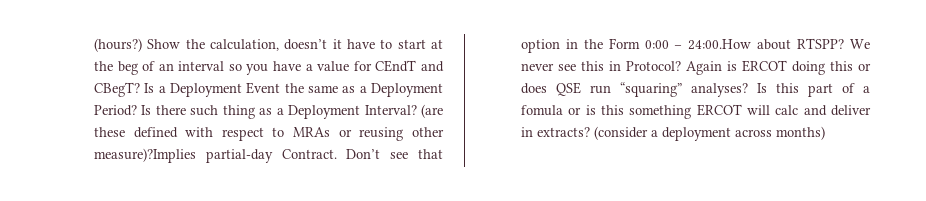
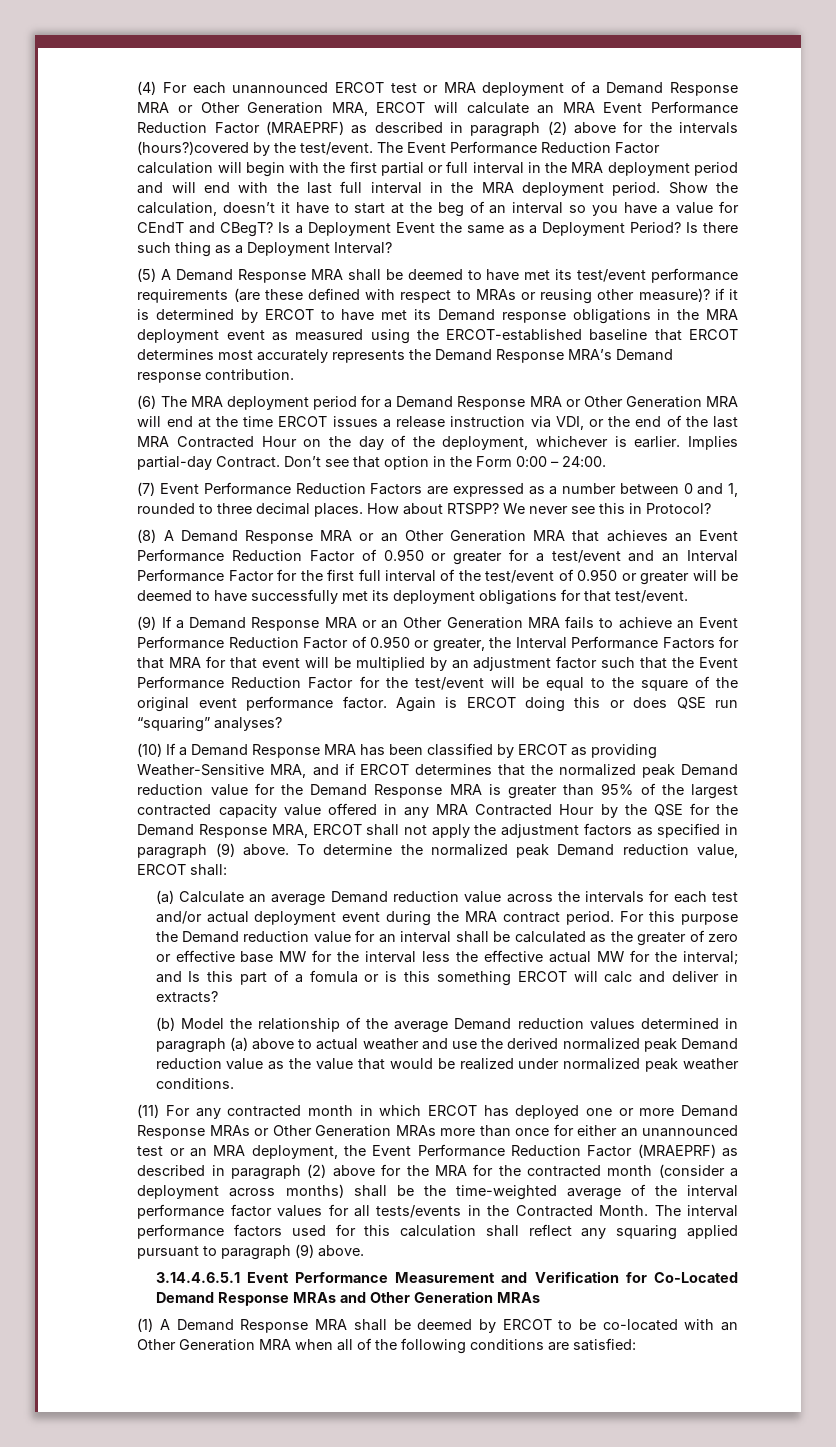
[93,38,142,52] (hours?) -> [137,81,738,96] [137,101,738,116] [137,121,739,137] [137,141,661,156] [137,161,739,177] [137,181,661,196] (4) For each unannounced ERCOT test or MRA deployment of a Demand Response MRA or Other Generation MRA, ERCOT will calculate an MRA Event Performance Reduction Factor (MRAEPRF) as described in paragraph (2) above for the intervals (hours?)covered by the test/event. The Event Performance Reduction Factor calculation will begin with the first partial or full interval in the MRA deployment period and will end with the last full interval in the MRA deployment period.
(417, 110) none -> [137,268,738,283] [137,289,229,303] // (5) A Demand Response MRA shall be deemed to have met its test/event performance requirements
[93,148,196,163] measure)?Implies -> [638,288,738,302] [137,309,739,324] [137,329,738,344] [137,349,674,363] [137,369,295,383] [137,395,738,410] [137,415,738,430] [137,435,739,450] measure)? if it is determined by ERCOT to have met its Demand response obligations in the MRA deployment event as measured using the ERCOT-established baseline that ERCOT determines most accurately represents the Demand Response MRA’s Demand response contribution. // (6) The MRA deployment period for a Demand Response MRA or Other Generation MRA will end at the time ERCOT issues a release instruction via VDI, or the end of the last MRA Contracted Hour on the day of the deployment, whichever is earlier. Implies
[688,39,752,50] 24:00.How -> [562,456,607,467] [137,482,738,497] [137,503,400,517] 24:00. // (7) Event Performance Reduction Factors are expressed as a number between 0 and 1, rounded to three decimal places. How
(681, 66) none -> [137,529,738,544] [137,549,738,565] [137,569,738,585] [137,589,689,605] [137,616,739,631] [137,636,739,652] [137,656,739,671] [137,676,739,691] [137,696,387,712] // (8) A Demand Response MRA or an Other Generation MRA that achieves an Event Performance Reduction Factor of 0.950 or greater for a test/event and an Interval Performance Factor for the first full interval of the test/event of 0.950 or greater will be deemed to have successfully met its deployment obligations for that test/event. // (9) If a Demand Response MRA or an Other Generation MRA fails to achieve an Event Performance Reduction Factor of 0.950 or greater, the Interval Performance Factors for that MRA for that event will be multiplied by an adjustment factor such that the Event Performance Reduction Factor for the test/event will be equal to the square of the original event performance factor.
(748, 90) none -> [137,743,658,759] [137,763,738,778] [137,783,738,799] [137,803,738,818] [137,823,739,838] [137,843,738,859] [137,864,228,876] [155,890,739,906] [155,911,738,926] [155,930,738,946] [155,950,738,965] [155,971,182,983] // (10) If a Demand Response MRA has been classified by ERCOT as providing Weather-Sensitive MRA, and if ERCOT determines that the normalized peak Demand reduction value for the Demand Response MRA is greater than 95% of the largest contracted capacity value offered in any MRA Contracted Hour by the QSE for the Demand Response MRA, ERCOT shall not apply the adjustment factors as specified in paragraph (9) above. To determine the normalized peak Demand reduction value, ERCOT shall: // (a) Calculate an average Demand reduction value across the intervals for each test and/or actual deployment event during the MRA contract period. For this purpose the Demand reduction value for an interval shall be calculated as the greater of zero or effective base MW for the interval less the effective actual MW for the interval; and
(590, 132) none -> [155,1017,738,1033] [155,1037,739,1053] [155,1058,739,1072] [155,1078,234,1089] [137,1104,738,1119] [137,1124,739,1139] [137,1144,739,1159] [137,1164,653,1180] // (b) Model the relationship of the average Demand reduction values determined in paragraph (a) above to actual weather and use the derived normalized peak Demand reduction value as the value that would be realized under normalized peak weather conditions. // (11) For any contracted month in which ERCOT has deployed one or more Demand Response MRAs or Other Generation MRAs more than once for either an unannounced test or an MRA deployment, the Event Performance Reduction Factor (MRAEPRF) as described in paragraph (2) above for the MRA for the contracted month
(825, 133) none -> [353,1184,738,1200] [137,1204,739,1219] [137,1224,738,1240] [137,1244,365,1260] [155,1271,738,1283] [155,1291,540,1306] [137,1318,738,1333] [137,1338,637,1354] shall be the time-weighted average of the interval performance factor values for all tests/events in the Contracted Month. The interval performance factors used for this calculation shall reflect any squaring applied pursuant to paragraph (9) above. // 3.14.4.6.5.1 Event Performance Measurement and Verification for Co-Located Demand Response MRAs and Other Generation MRAs // (1) A Demand Response MRA shall be deemed by ERCOT to be co-located with an Other Generation MRA when all of the following conditions are satisfied:

